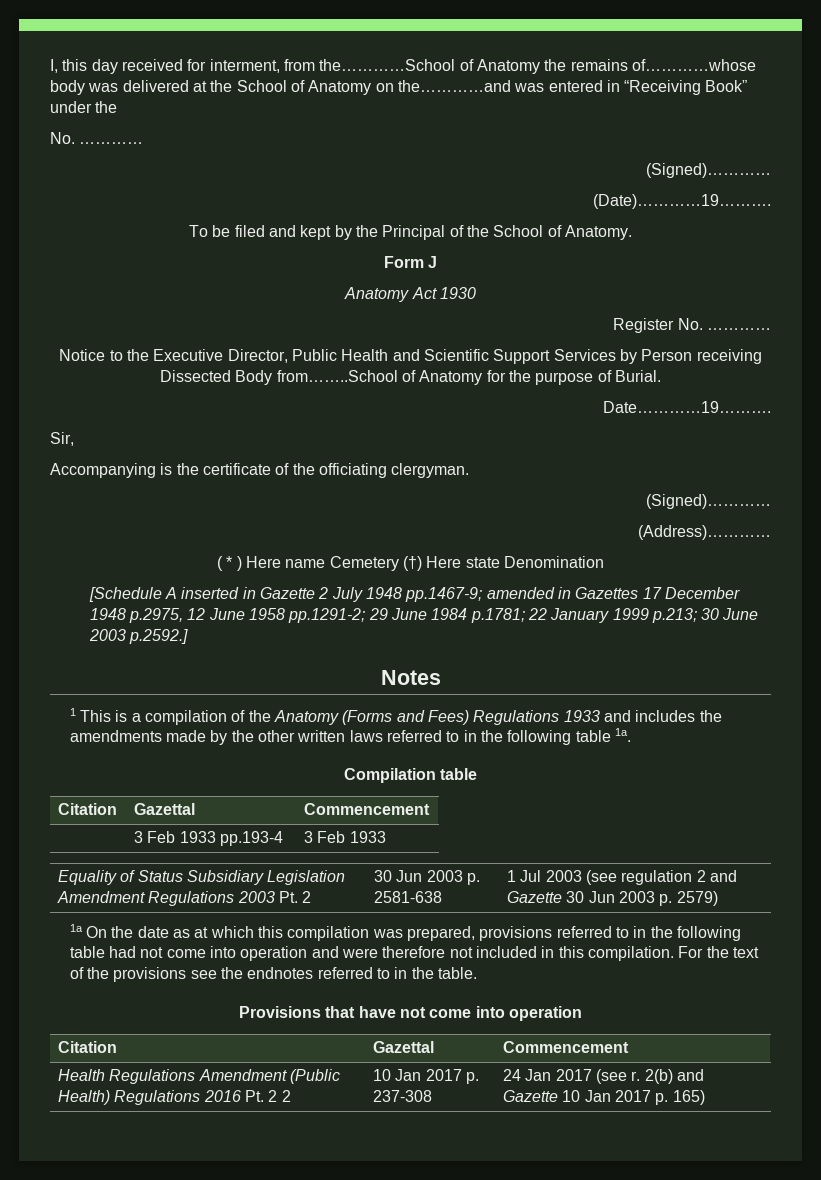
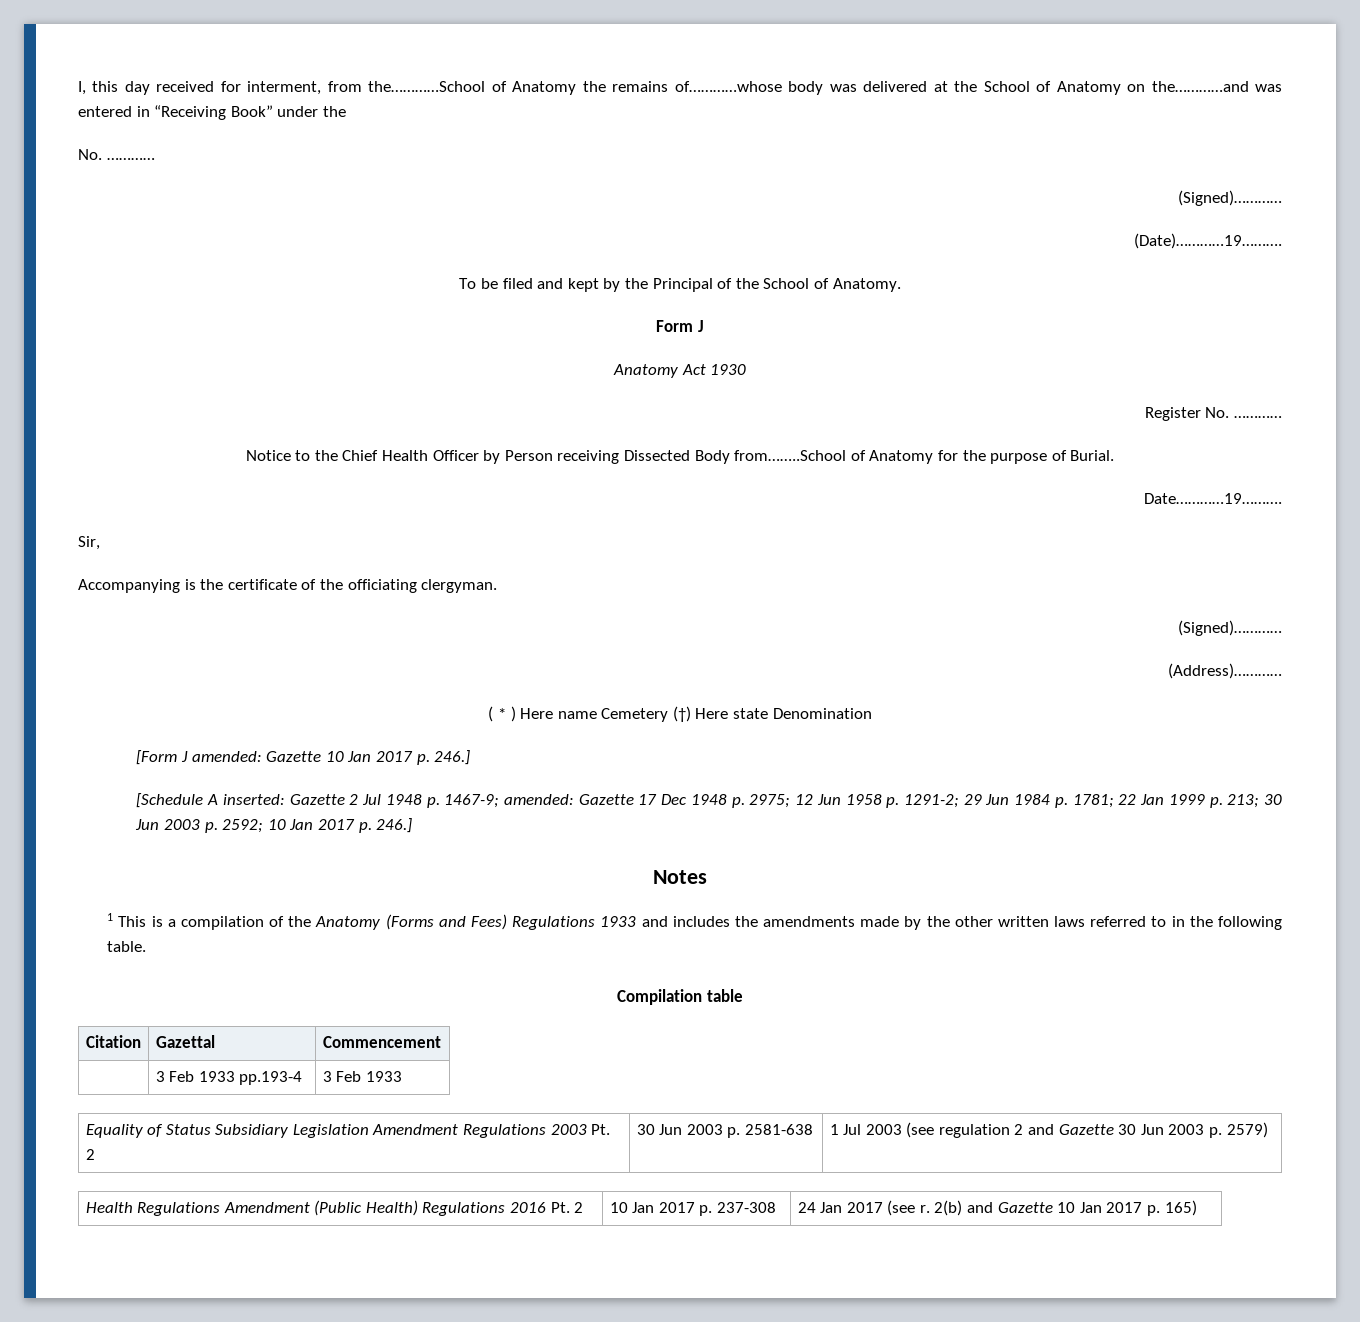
[153,349,616,364] Executive Director, Public Health and Scientific Support Services -> [342,450,479,461] Chief Health Officer
[88,587,740,602] [89,608,759,623] [88,629,189,644] [Schedule A inserted in Gazette 2 July 1948 pp.1467-9; amended in Gazettes 17 December 1948 p.2975, 12 June 1958 pp.1291-2; 29 June 1984 p.1781; 22 January 1999 p.213; 30 June 2003 p.2592.] -> [136,750,471,765] [136,793,1283,808] [135,818,413,833] [Form J amended: Gazette 10 Jan 2017 p. 246.] // [Schedule A inserted: Gazette 2 Jul 1948 p. 1467-9; amended: Gazette 17 Dec 1948 p. 2975; 12 Jun 1958 p. 1291-2; 29 Jun 1984 p. 1781; 22 Jan 1999 p. 213; 30 Jun 2003 p. 2592; 10 Jan 2017 p. 246.]
[575,728,632,742] table 1a. -> [107,941,147,952] table.
[69,924,741,941] [69,946,759,961] [69,967,478,982] [239,1006,582,1021] [58,1041,118,1053] [373,1041,435,1053] [503,1041,630,1053] // 1a On the date as at which this compilation was prepared, provisions referred to in the following table had not come into operation and were therefore not included in this compilation. For the text of the provisions see the endnotes referred to in the table. // Provisions that have not come into operation // Citation | Gazettal | Commencement -> (1268, 1130) none
[281,1090,291,1102] 2 -> (584, 1207) none

